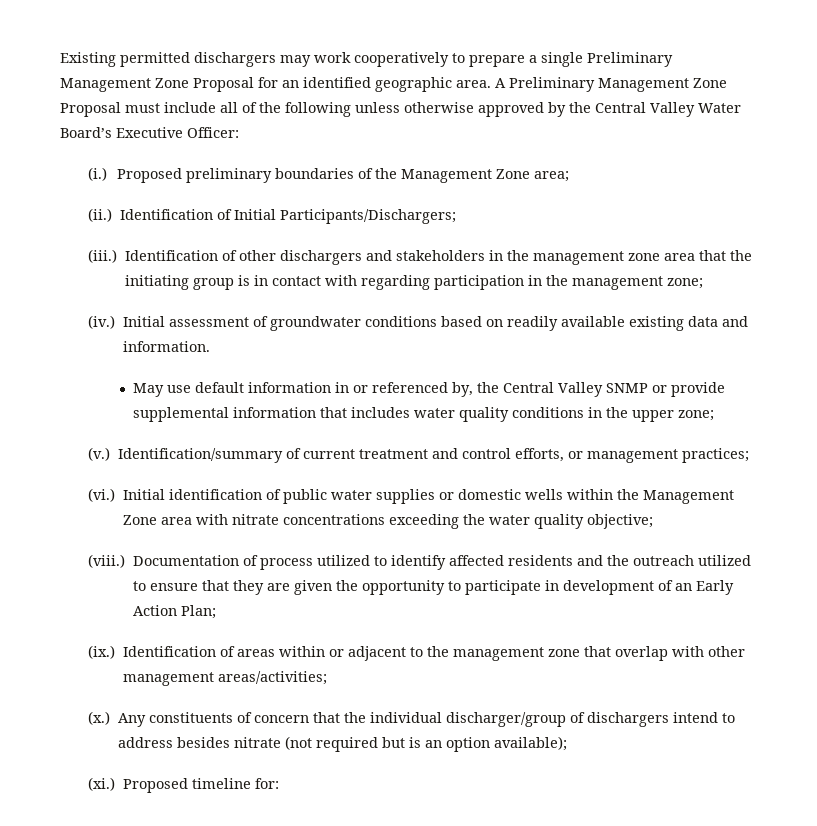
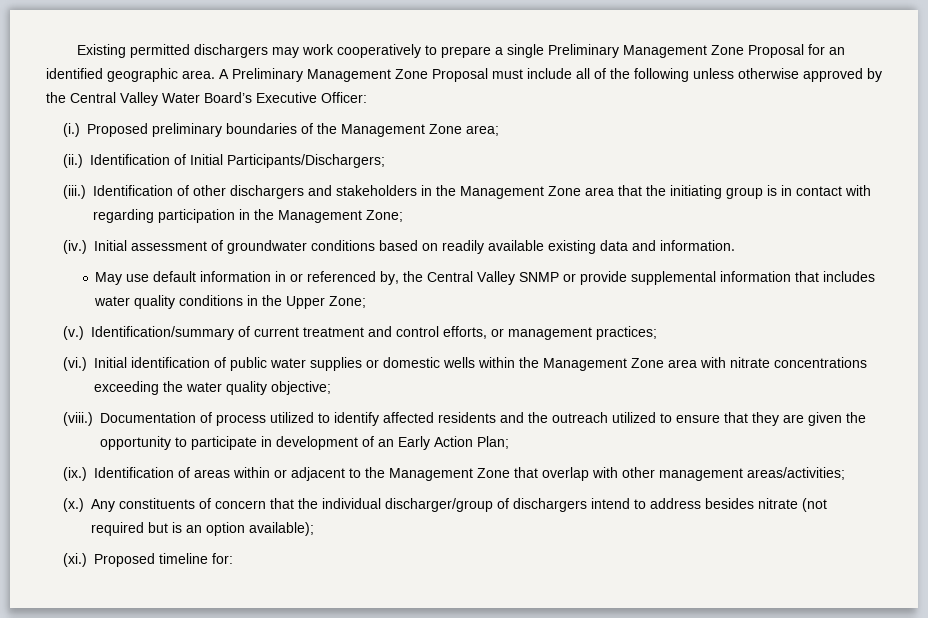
[532,251,660,265] management zone -> [460,186,582,199] Management Zone
[571,276,703,290] management zone; -> [278,210,404,223] Management Zone;
[631,410,714,422] upper zone; -> [286,296,367,309] Upper Zone;
[452,647,580,661] management zone -> [389,468,511,481] Management Zone

